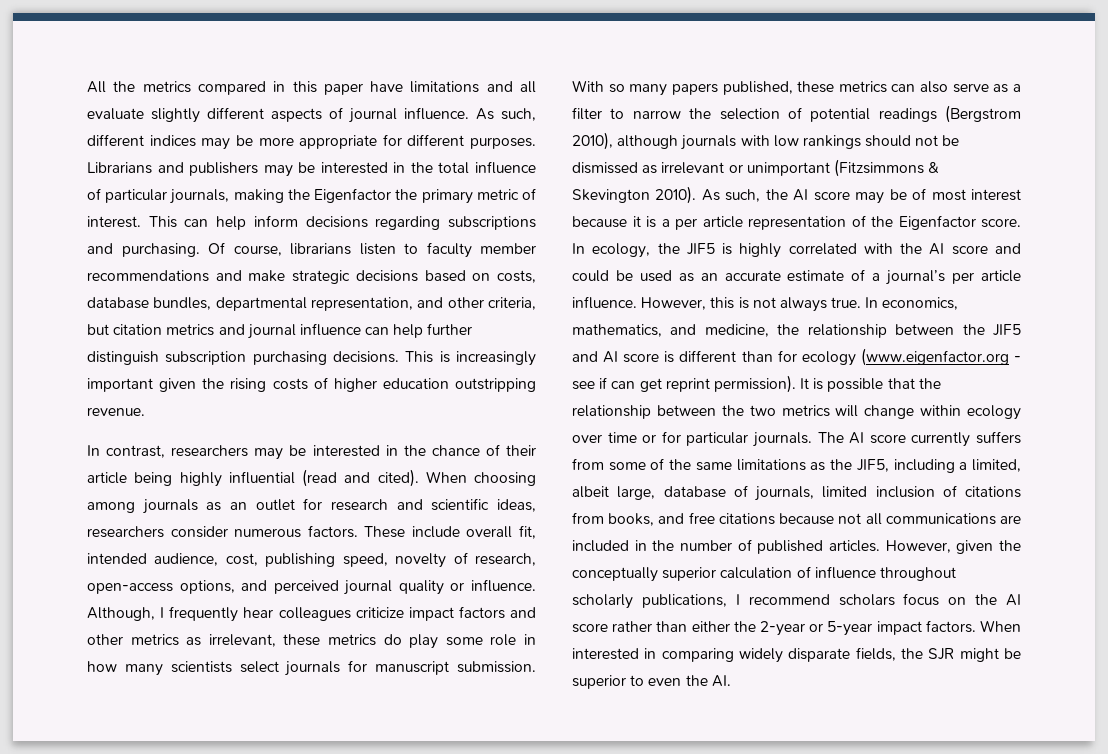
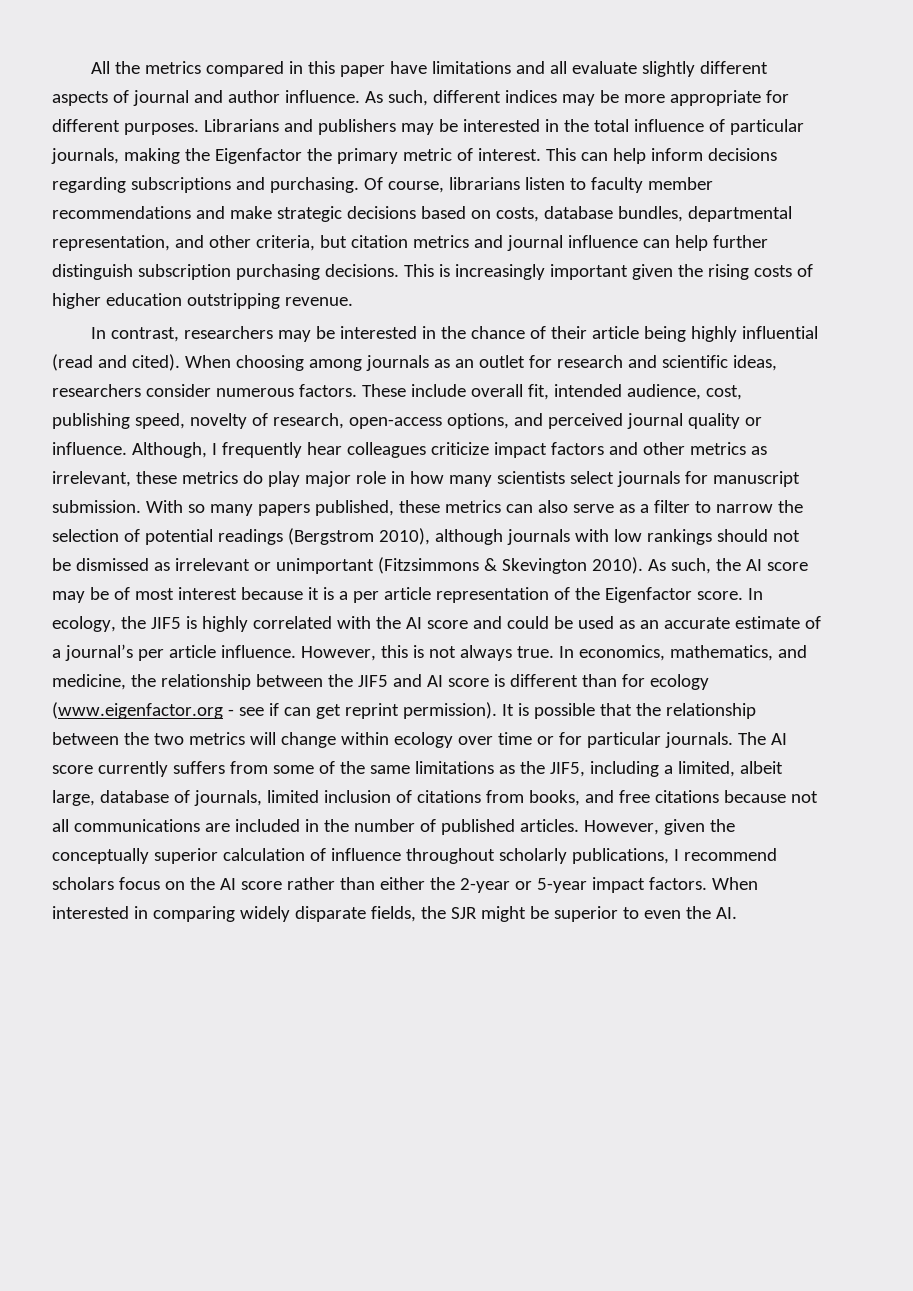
(397, 115) none -> [193,90,280,103] and author
[445,637,483,646] some -> [304,471,351,487] major

